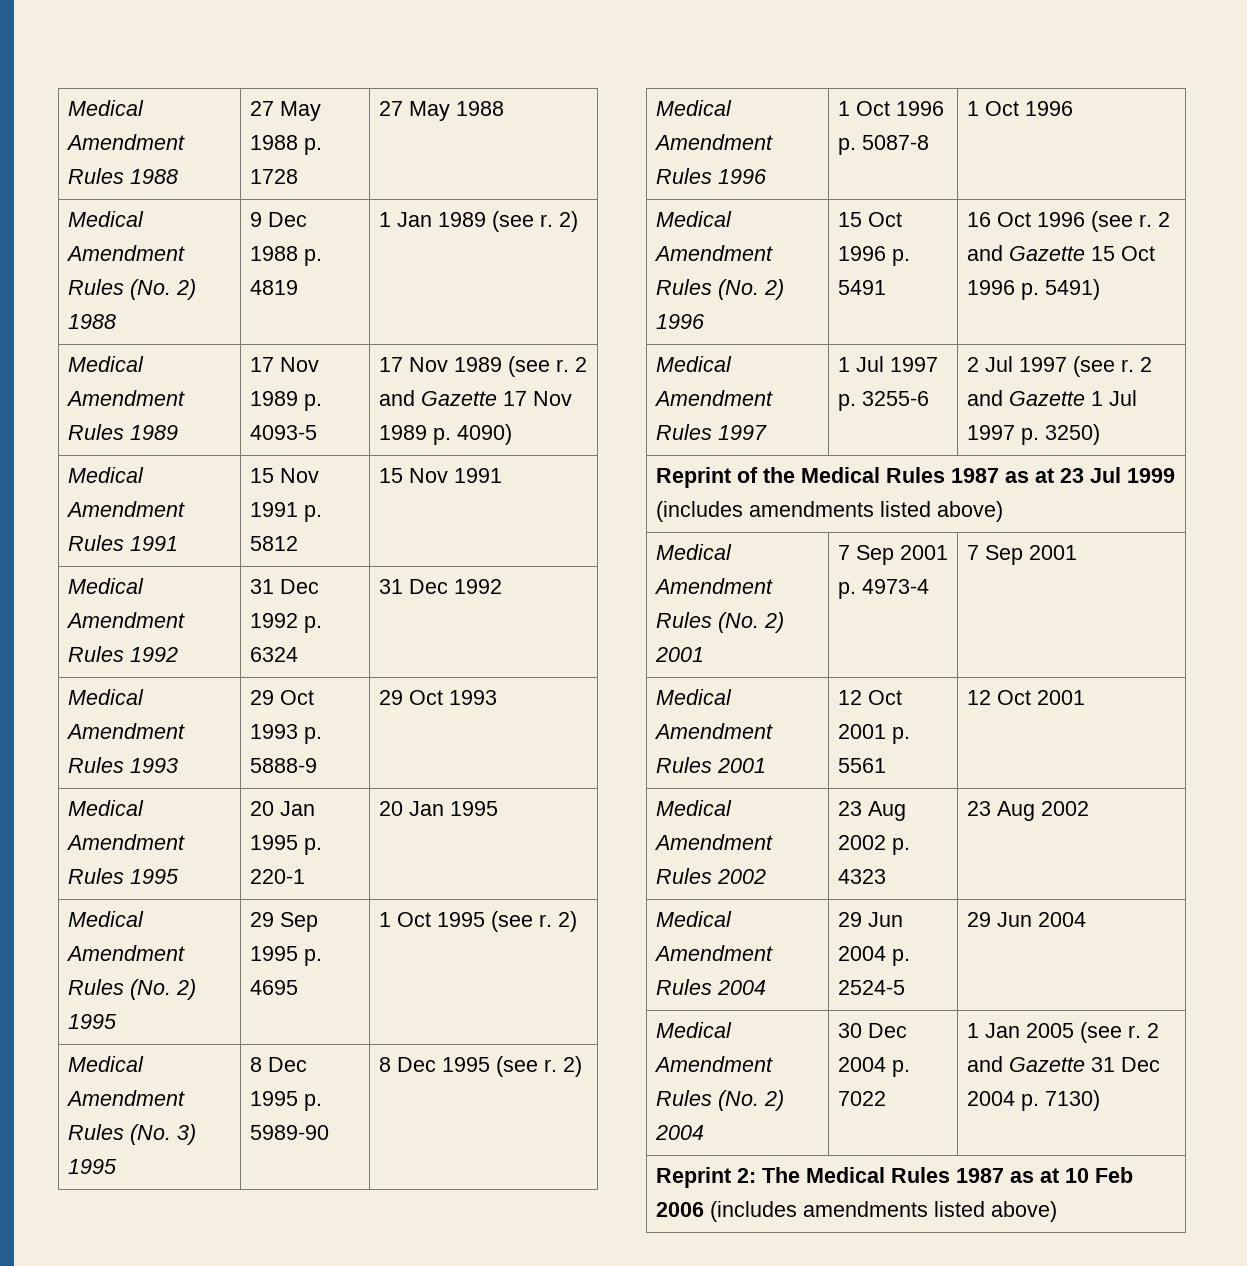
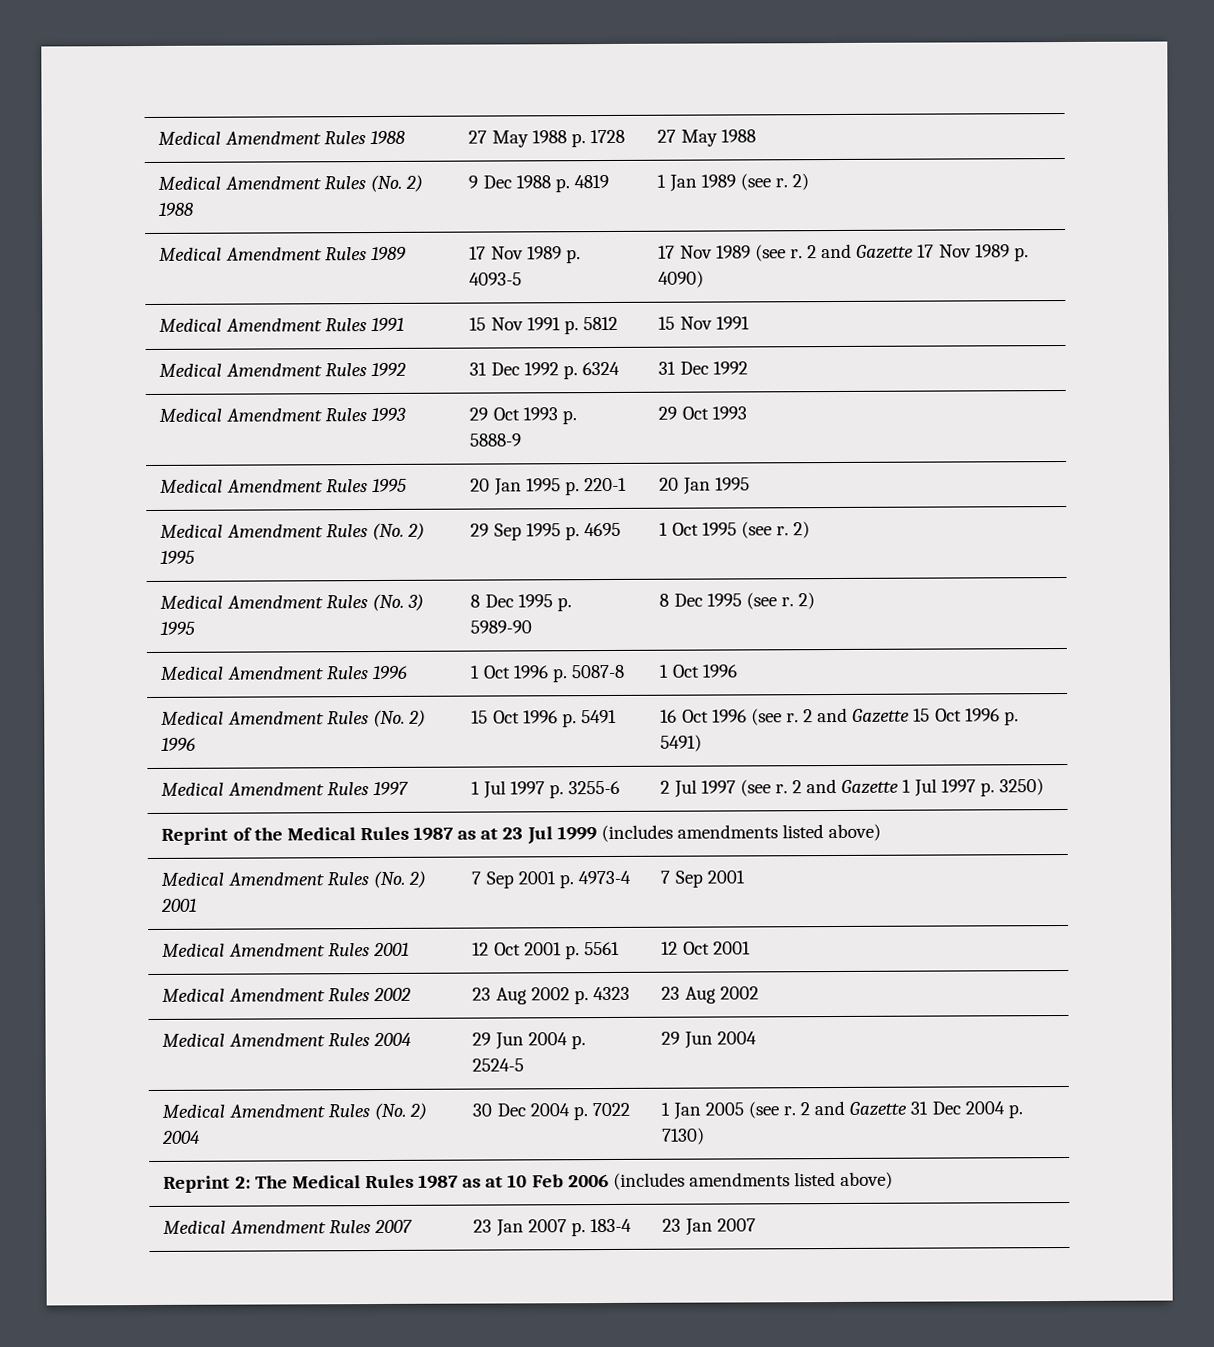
(1057, 1211) none -> [163,1219,413,1234] [473,1218,632,1237] [662,1218,756,1236] // Medical Amendment Rules 2007 | 23 Jan 2007 p. 183-4 | 23 Jan 2007

